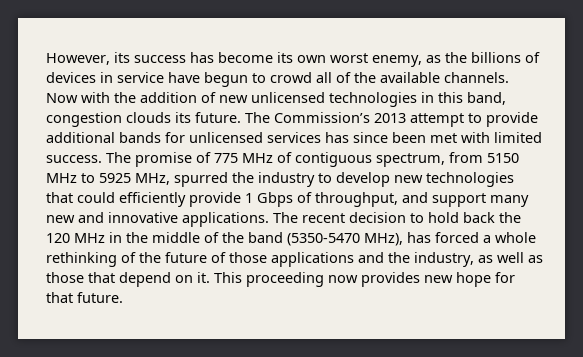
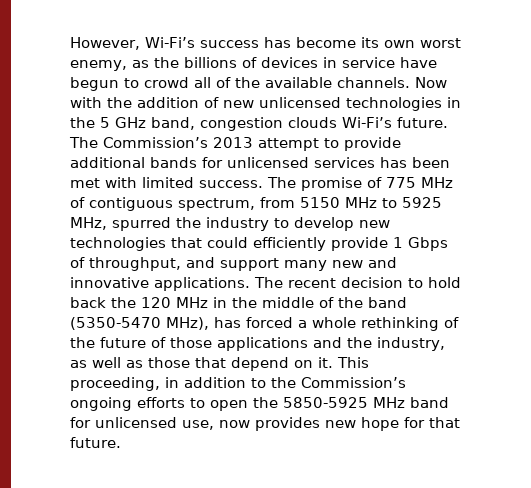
[114,52,130,63] its -> [145,37,195,48] Wi-Fi’s
[438,92,463,103] this -> [70,117,146,128] the 5 GHz
[175,112,191,123] its -> [342,117,392,128] Wi-Fi’s
[353,132,388,143] since -> (407, 162) none
[246,272,324,287] proceeding -> [70,377,406,391] [70,397,449,411] [70,417,214,430] proceeding, in addition to the Commission’s ongoing efforts to open the 5850-5925 MHz band for unlicensed use,

